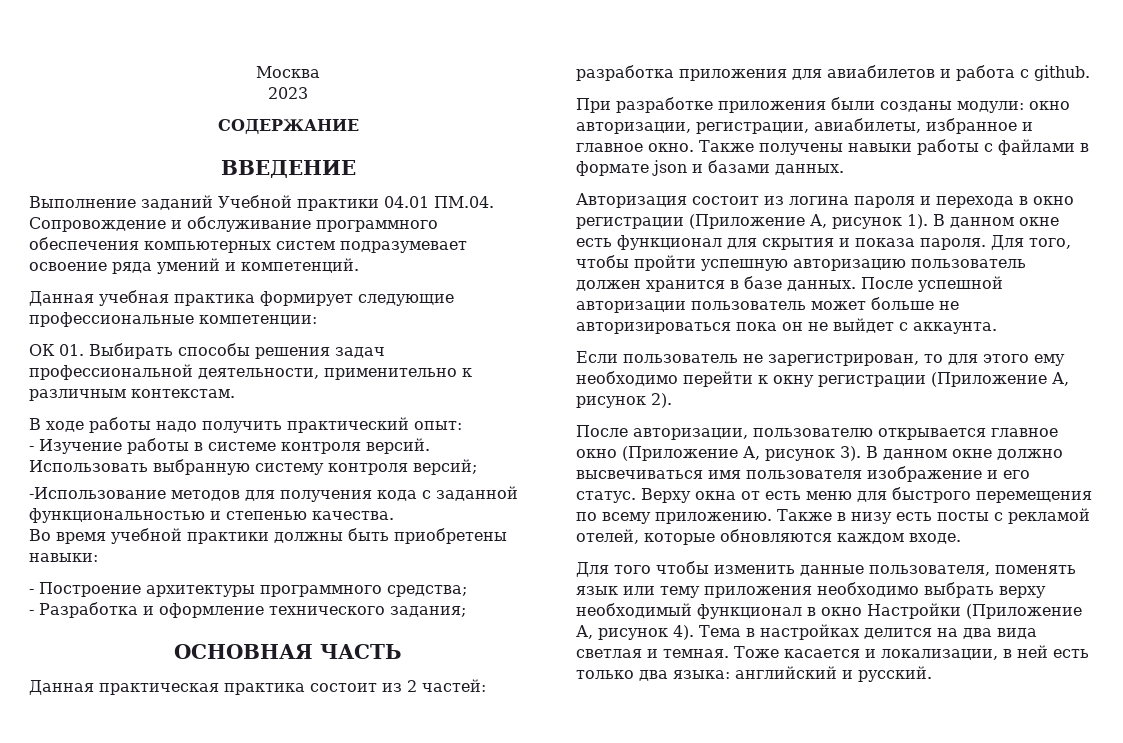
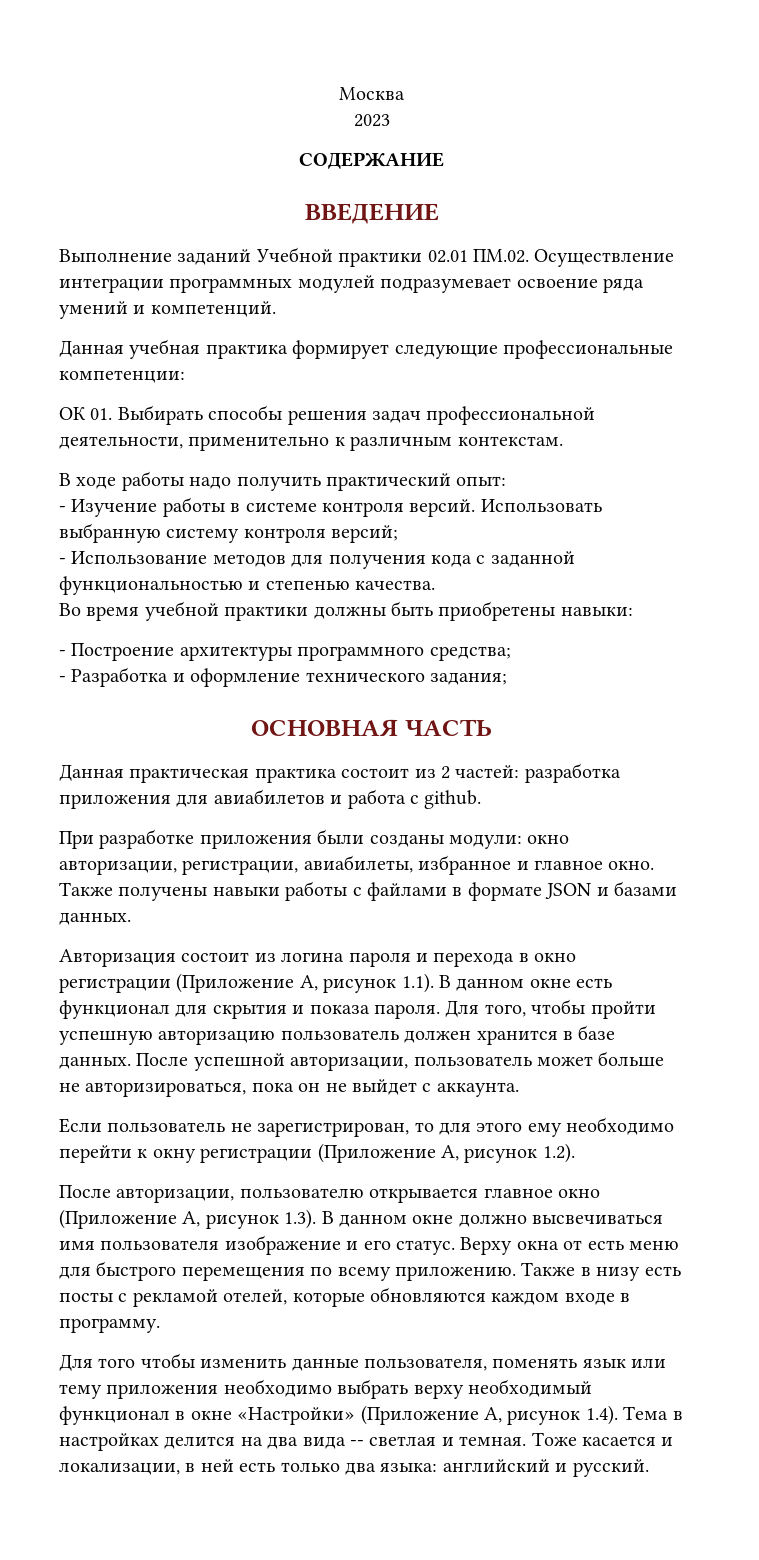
[384,196,494,208] [29,216,438,232] [29,237,335,253] 04.01 ПМ.04. Сопровождение и обслуживание программного обеспечения компьютерных систем -> [427,249,675,267] [59,275,375,293] 02.01 ПМ.02. Осуществление интеграции программных модулей
[29,487,166,499] -Использование -> [59,551,208,564] - Использование
[652,160,687,176] json -> [545,883,592,899] JSON
[907,214,928,229] 1). -> [401,973,434,993] 1.1).
[576,301,686,313] авторизации -> [290,1056,409,1071] авторизации,
[576,322,731,334] авторизироваться -> [85,1082,247,1097] авторизироваться,
[651,393,672,408] 2). -> [542,1143,575,1163] 1.2).
[840,446,861,461] 3). -> [284,1209,317,1229] 1.3).
[909,533,961,544] входе. -> [564,1292,631,1305] [59,1318,160,1333] входе в программу.
[821,603,1082,619] [576,625,694,640] окно Настройки (Приложение А, рисунок 4). -> [190,1405,618,1425] окне «Настройки» (Приложение А, рисунок 1.4).
(1037, 633) none -> [350,1440,364,1446] --

